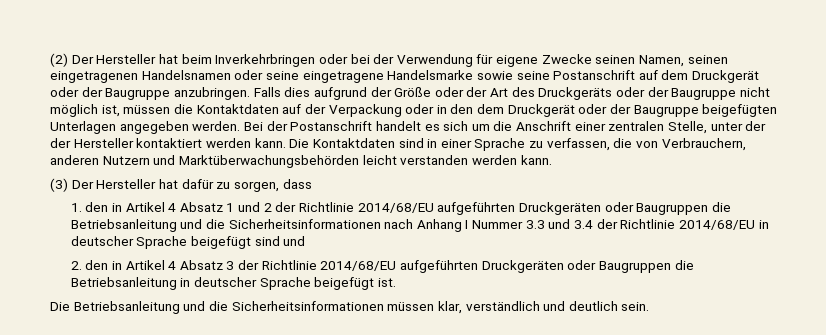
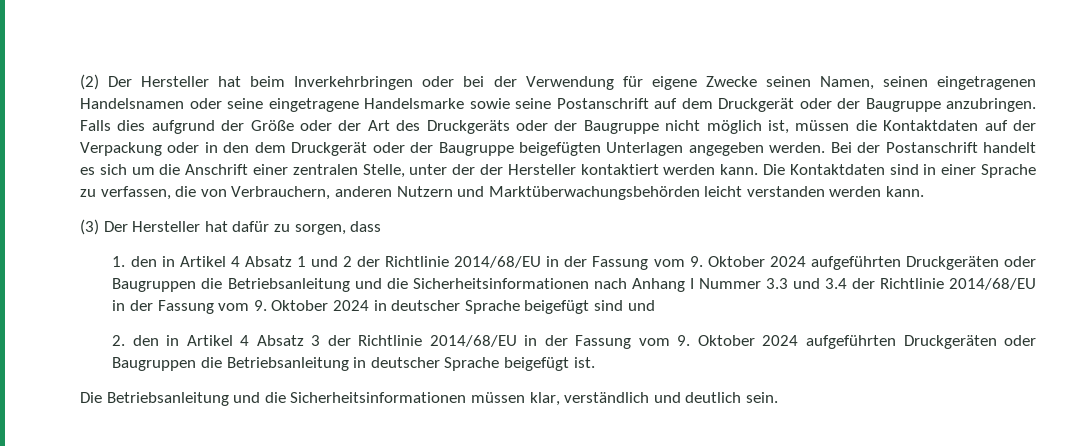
(434, 208) none -> [546,256,806,270] in der Fassung vom 9. Oktober 2024
(769, 224) none -> [130,300,387,314] der Fassung vom 9. Oktober 2024 in
(397, 266) none -> [524,335,799,349] in der Fassung vom 9. Oktober 2024

